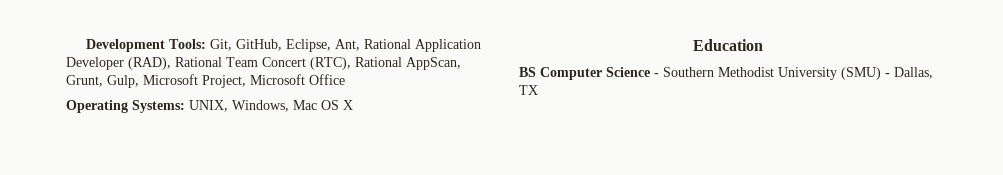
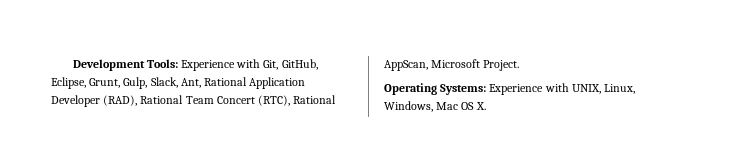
(207, 44) none -> [180,59,261,71] Experience with
(332, 45) none -> [89,77,178,89] Grunt, Gulp, Slack,
[66,74,345,88] [66,100,353,113] [693,39,763,51] [519,67,933,80] [519,85,538,95] Grunt, Gulp, Microsoft Project, Microsoft Office // Operating Systems: UNIX, Windows, Mac OS X // Education // BS Computer Science - Southern Methodist University (SMU) - Dallas, TX -> [431,59,520,71] [384,83,636,95] [384,101,486,112] Microsoft Project. // Operating Systems: Experience with UNIX, Linux, Windows, Mac OS X.

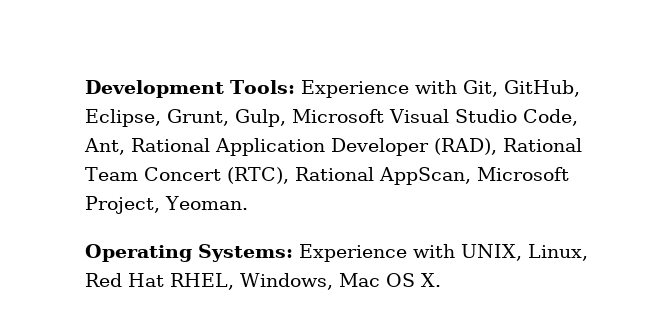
[150,77,178,88] Slack, -> [292,109,578,126] Microsoft Visual Studio Code,
[483,60,520,71] Project. -> [85,196,248,214] Project, Yeoman.
(636, 89) none -> [85,273,234,290] Red Hat RHEL,

